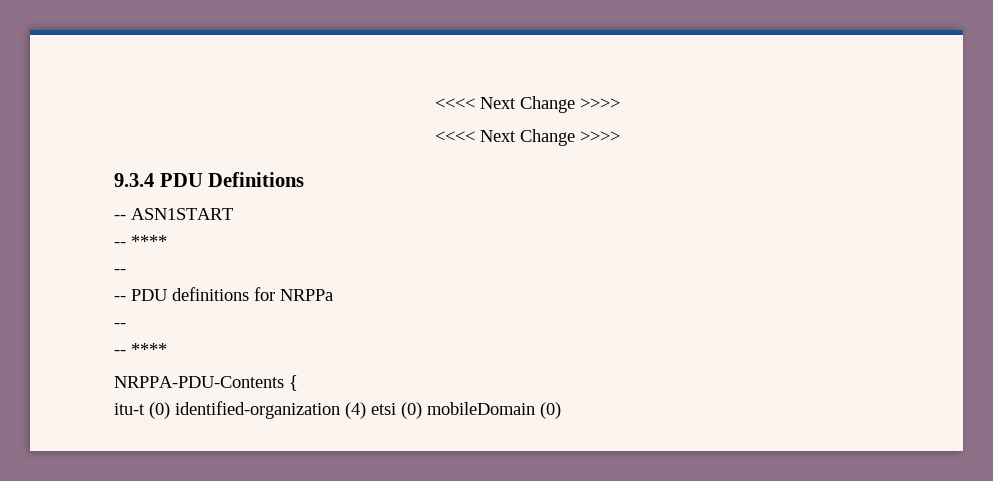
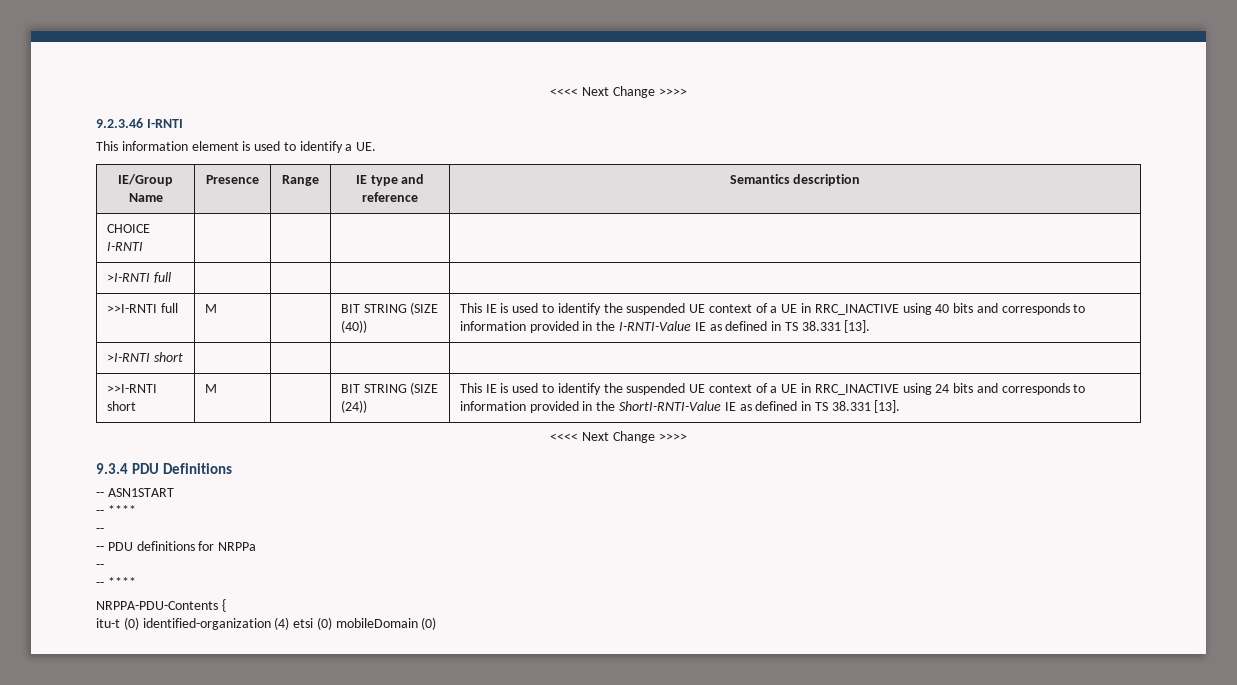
[434,96,620,113] <<<< Next Change >>>> -> [550,86,687,98] [96,118,183,128] [96,141,377,153] [118,174,173,186] [128,193,163,202] [206,175,259,184] [282,175,319,186] [355,174,425,186] [362,192,418,202] [729,174,861,186] [106,224,150,233] [106,242,143,251] [106,272,171,283] [106,303,178,313] [204,304,217,313] [340,302,439,315] [340,320,367,333] [459,303,1086,315] [459,320,871,333] [106,352,183,362] [106,384,157,393] [106,401,136,411] [204,384,217,393] [340,382,439,395] [340,400,367,413] [459,383,1086,395] [459,400,901,413] <<<< Next Change >>>> // 9.2.3.46 I-RNTI // This information element is used to identify a UE. // IE/Group Name | Presence | Range | IE type and reference | Semantics description // CHOICE I-RNTI | | | | // >I-RNTI full | | | | // >>I-RNTI full | M | | BIT STRING (SIZE (40)) | This IE is used to identify the suspended UE context of a UE in RRC_INACTIVE using 40 bits and corresponds to information provided in the I-RNTI-Value IE as defined in TS 38.331 [13]. // >I-RNTI short | | | | // >>I-RNTI short | M | | BIT STRING (SIZE (24)) | This IE is used to identify the suspended UE context of a UE in RRC_INACTIVE using 24 bits and corresponds to information provided in the ShortI-RNTI-Value IE as defined in TS 38.331 [13].

